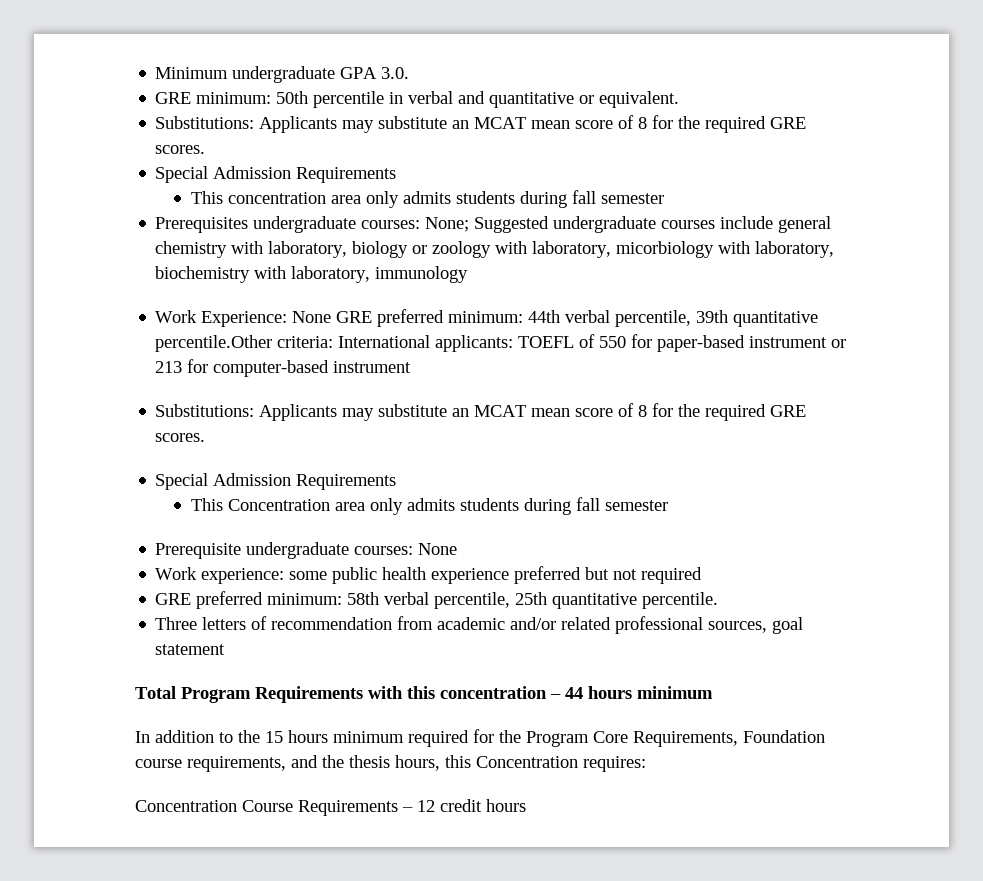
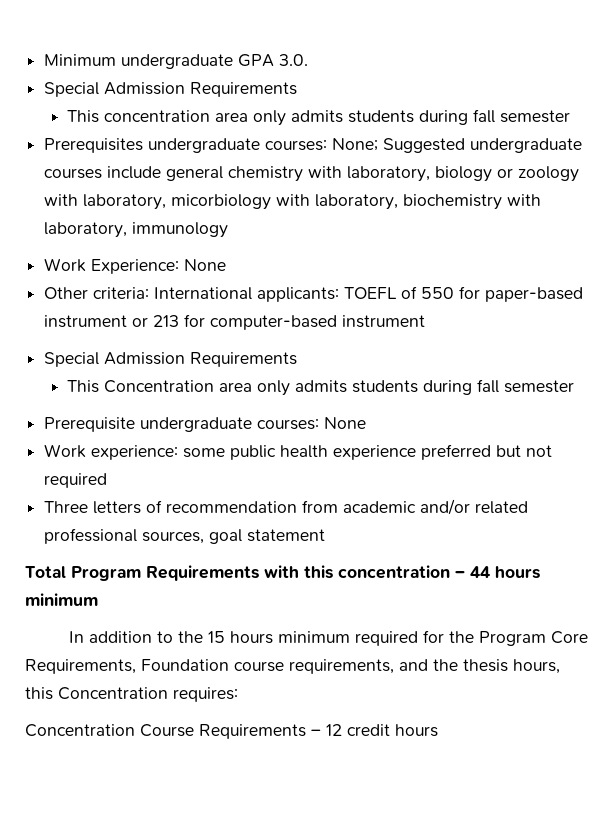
[155,91,680,108] [155,115,807,133] [155,145,206,154] // GRE minimum: 50th percentile in verbal and quantitative or equivalent. // Substitutions: Applicants may substitute an MCAT mean score of 8 for the required GRE scores. -> (309, 60) none
[336,309,819,327] [155,335,273,352] GRE preferred minimum: 44th verbal percentile, 39th quantitative percentile.Other -> [44,287,89,299] // Other
[155,403,807,421] [155,433,206,442] // Substitutions: Applicants may substitute an MCAT mean score of 8 for the required GRE scores. -> (426, 321) none
[155,591,719,609] // GRE preferred minimum: 58th verbal percentile, 25th quantitative percentile. -> (108, 480) none

